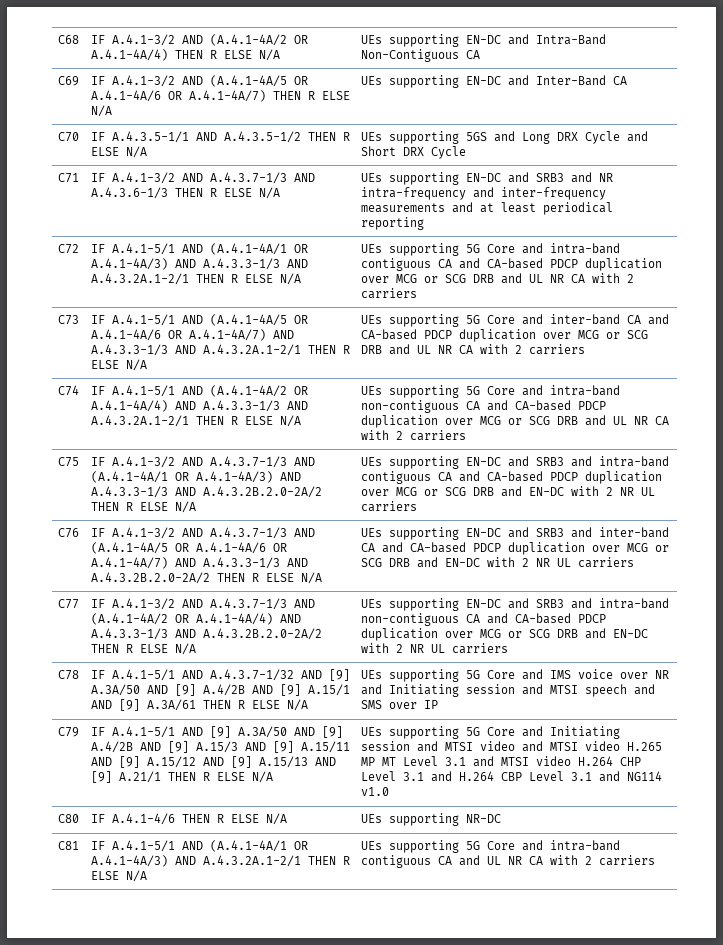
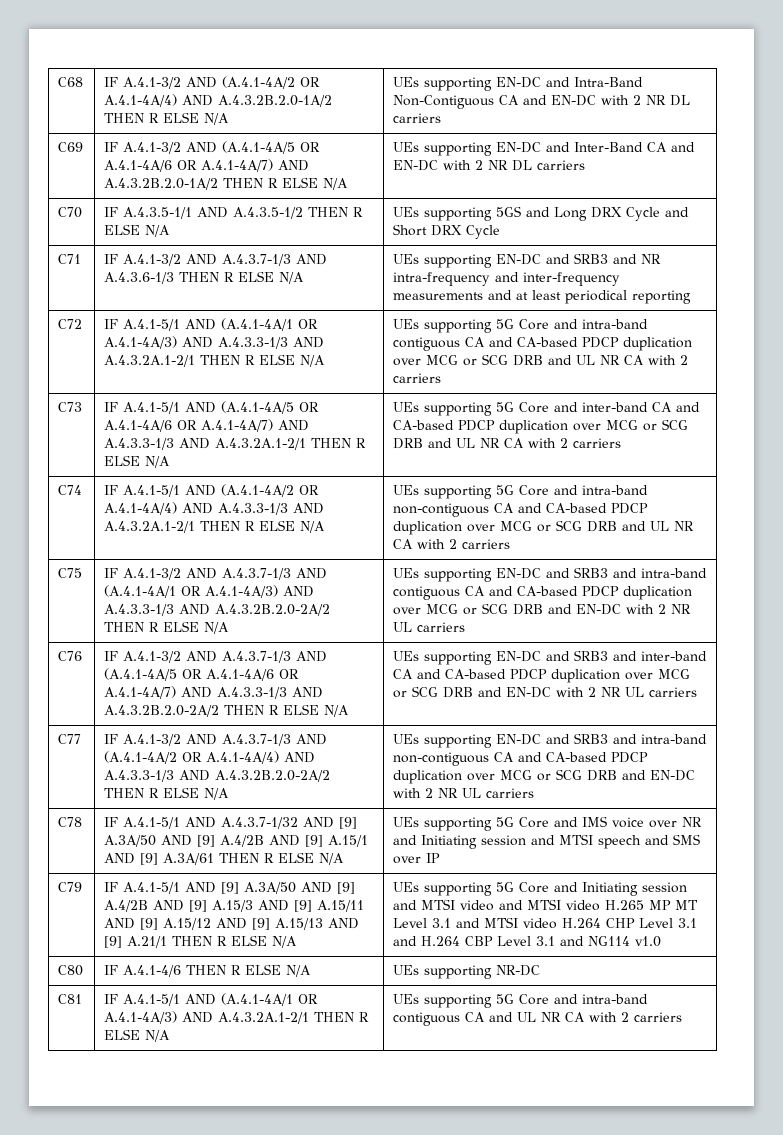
(168, 55) none -> [182,95,333,107] AND A.4.3.2B.2.0-1A/2
(480, 54) none -> [523,95,691,106] [393,113,442,123] and EN-DC with 2 NR DL carriers
(266, 96) none -> [278,160,310,171] [104,178,219,190] AND A.4.3.2B.2.0-1A/2
(627, 80) none -> [671,142,696,152] [393,160,586,171] and EN-DC with 2 NR DL carriers

